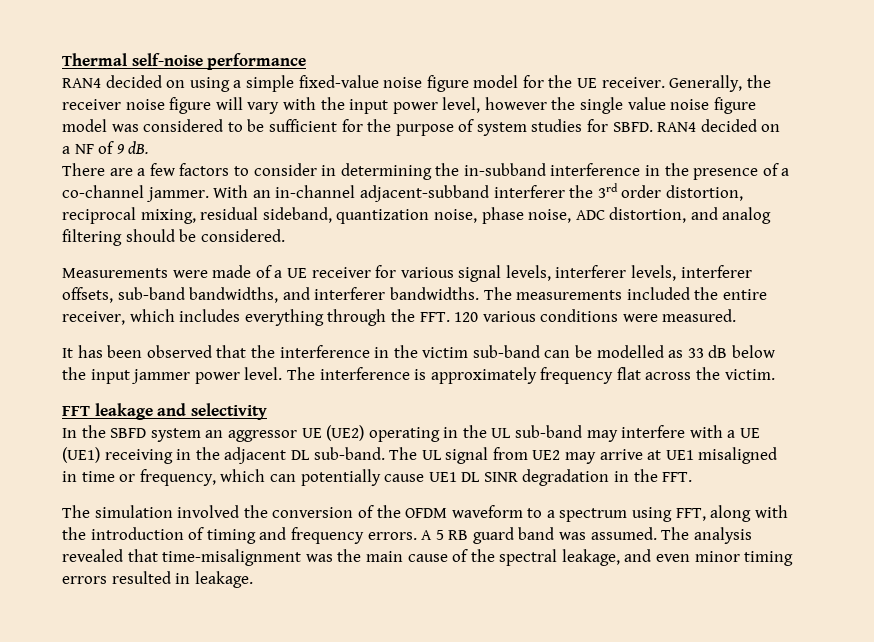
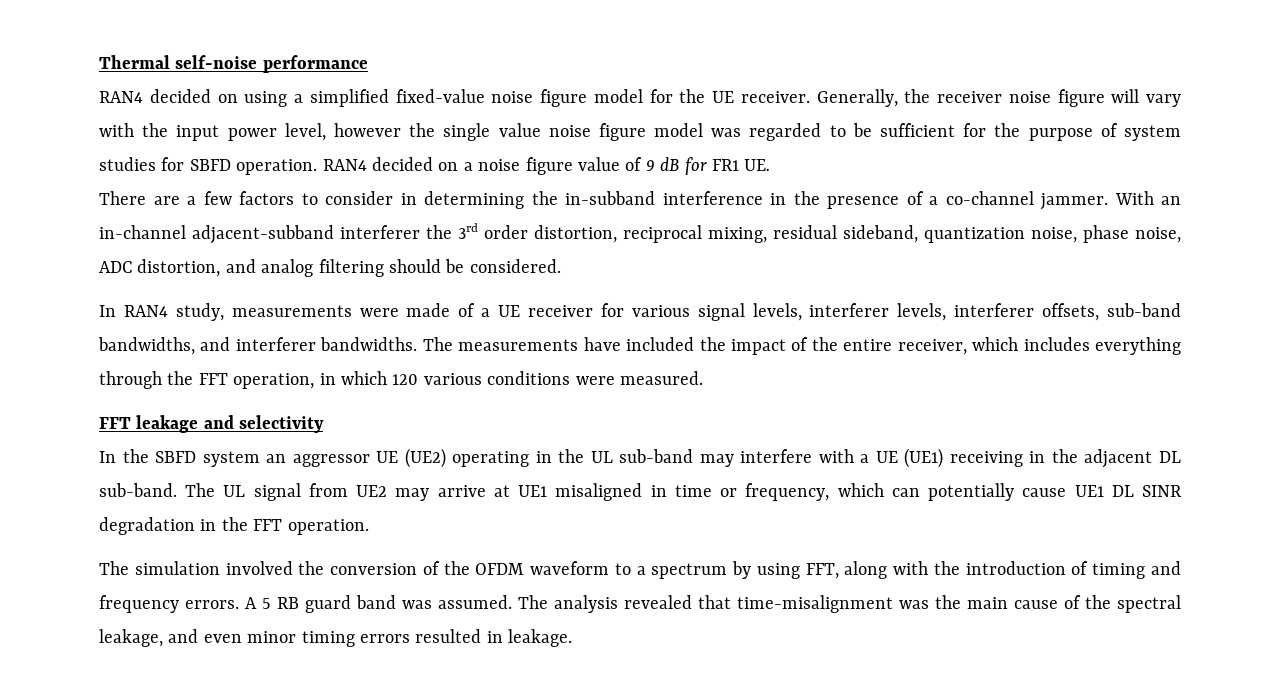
[245,75,294,92] simple -> [309,89,389,107] simplified
[143,119,224,132] considered -> [749,123,822,141] regarded
[612,122,653,132] SBFD. -> [189,159,318,175] SBFD operation.
[74,141,150,154] NF of 9 dB. -> [478,157,771,175] noise figure value of 9 dB for FR1 UE.
[62,268,168,278] Measurements -> [99,303,352,321] In RAN4 study, measurements
(623, 295) none -> [583,337,621,351] have
(719, 293) none -> [730,337,838,355] impact of the
[419,312,450,322] FFT. -> [198,371,387,389] FFT operation, in which
[62,345,776,358] [62,367,775,384] // It has been observed that the interference in the victim sub-band can be modelled as 33 dB below the input jammer power level. The interference is approximately frequency flat across the victim. -> (703, 378) none
[662,472,693,482] FFT. -> [253,519,369,535] FFT operation.
(628, 515) none -> [732,561,752,579] by

